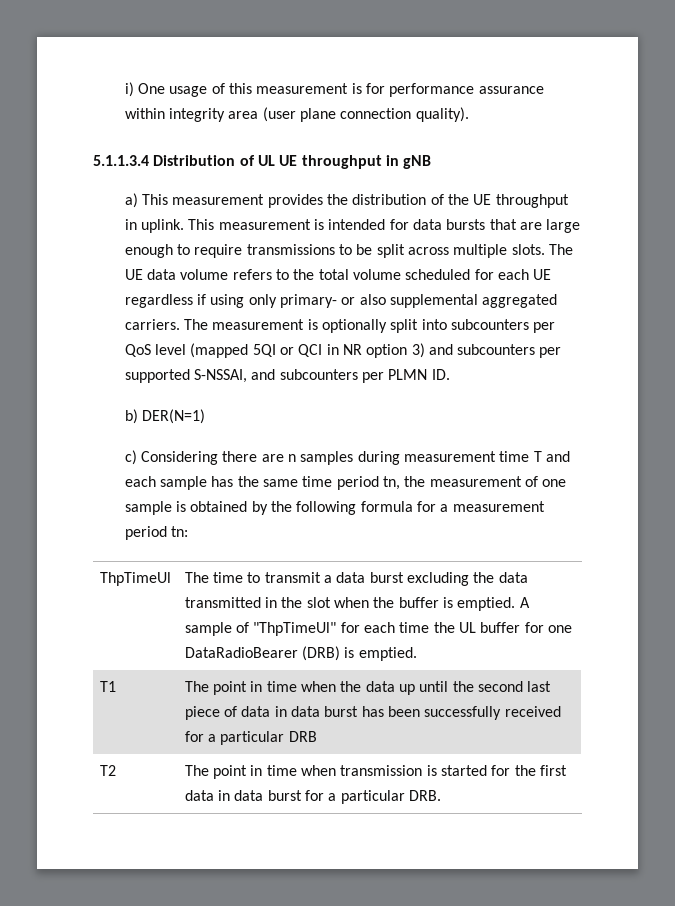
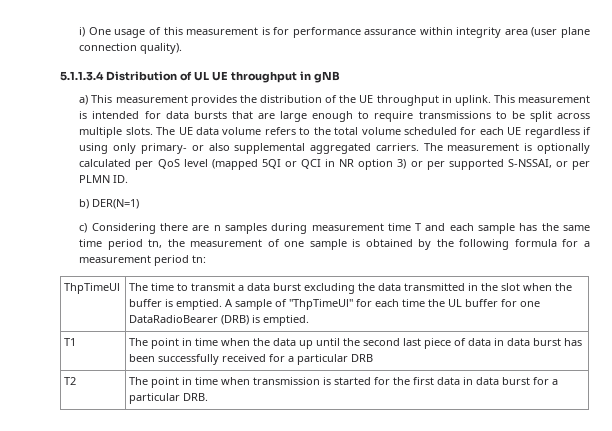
[390,319,529,333] split into subcounters -> [79,159,132,167] calculated
[428,344,536,355] and subcounters -> [410,161,423,167] or
[251,369,358,380] and subcounters -> [555,161,568,167] or

